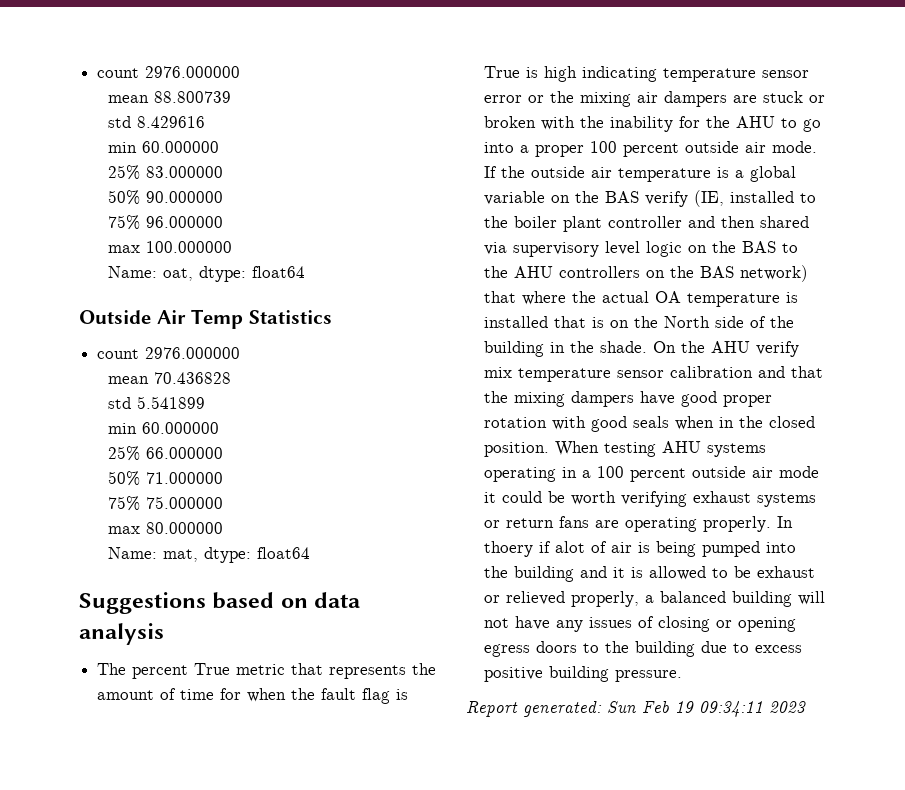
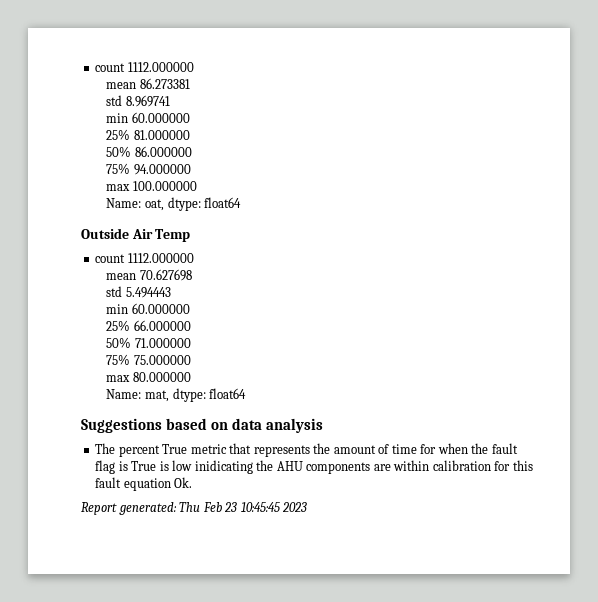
[97,66,241,78] [107,91,231,103] [107,116,205,128] [107,141,219,153] [107,165,223,180] [107,190,223,205] [107,215,223,230] count 2976.000000 // mean 88.800739 // std 8.429616 // min 60.000000 // 25% 83.000000 // 50% 90.000000 // 75% 96.000000 -> [95,62,194,72] [106,78,190,89] [106,95,170,107] [106,112,190,123] [106,129,190,140] [106,146,192,157] [106,163,191,175] count 1112.000000 // mean 86.273381 // std 8.969741 // min 60.000000 // 25% 81.000000 // 50% 86.000000 // 75% 94.000000
[248,310,332,324] [97,347,241,359] [107,372,231,384] [107,396,205,409] Statistics // count 2976.000000 // mean 70.436828 // std 5.541899 -> [95,253,194,263] [106,269,192,281] [106,286,171,298] // count 1112.000000 // mean 70.627698 // std 5.494443
[544,66,810,82] [484,91,826,107] [484,116,822,132] [484,141,818,157] [484,166,797,182] [484,190,817,207] [484,216,810,232] [484,241,799,257] [484,265,809,282] [484,291,799,307] [484,316,795,328] [484,341,800,357] [484,366,824,382] [484,391,773,407] [484,416,816,432] [484,441,767,457] [484,466,820,482] [484,491,817,507] [484,516,794,532] [484,541,797,557] [484,566,816,582] [484,591,826,607] [484,616,797,632] [484,641,803,657] [484,666,683,682] [466,701,763,717] high indicating temperature sensor error or the mixing air dampers are stuck or broken with the inability for the AHU to go into a proper 100 percent outside air mode. If the outside air temperature is a global variable on the BAS verify (IE, installed to the boiler plant controller and then shared via supervisory level logic on the BAS to the AHU controllers on the BAS network) that where the actual OA temperature is installed that is on the North side of the building in the shade. On the AHU verify mix temperature sensor calibration and that the mixing dampers have good proper rotation with good seals when in the closed position. When testing AHU systems operating in a 100 percent outside air mode it could be worth verifying exhaust systems or return fans are operating properly. In thoery if alot of air is being pumped into the building and it is allowed to be exhaust or relieved properly, a balanced building will not have any issues of closing or opening egress doors to the building due to excess positive building pressure. // Report generated: Sun Feb 19 09:34:11 -> [172,460,533,474] [95,477,193,491] [81,502,280,515] low inidicating the AHU components are within calibration for this fault equation Ok. // Report generated: Thu Feb 23 10:45:45

